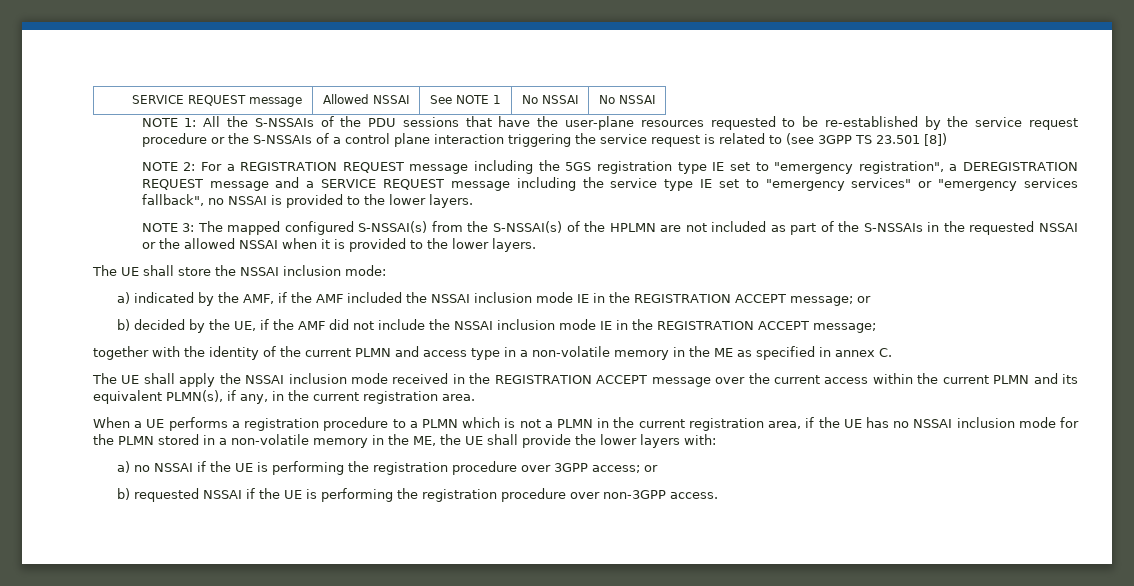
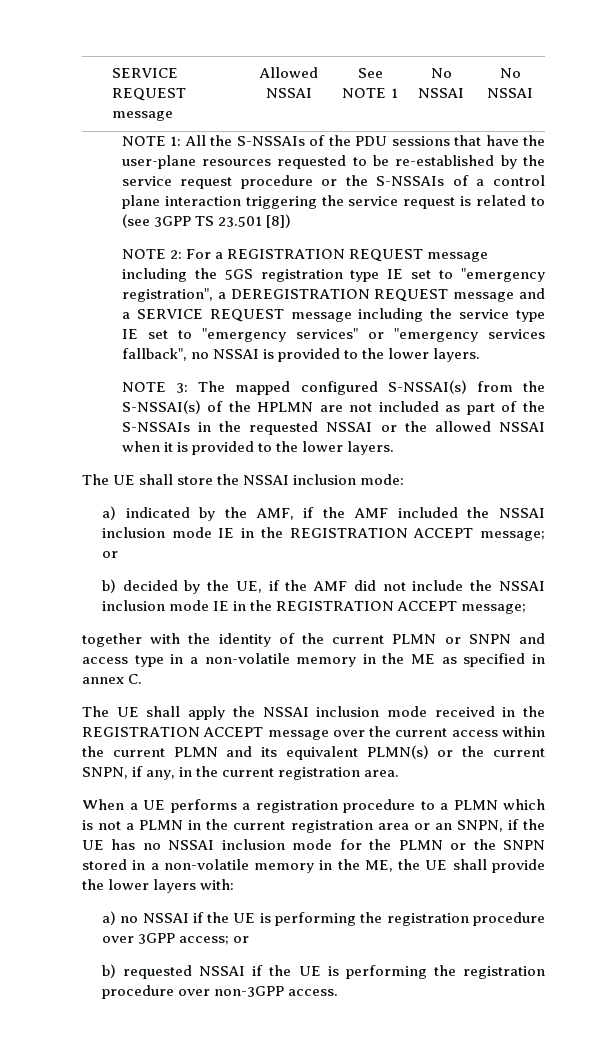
(391, 352) none -> [444,634,511,644] or SNPN
[166,390,223,402] PLMN(s), -> [366,745,545,759] [82,767,128,779] PLMN(s) or the current SNPN,
[768,421,802,429] area, -> [377,820,503,832] area or an SNPN,
(154, 440) none -> [450,839,545,850] or the SNPN

